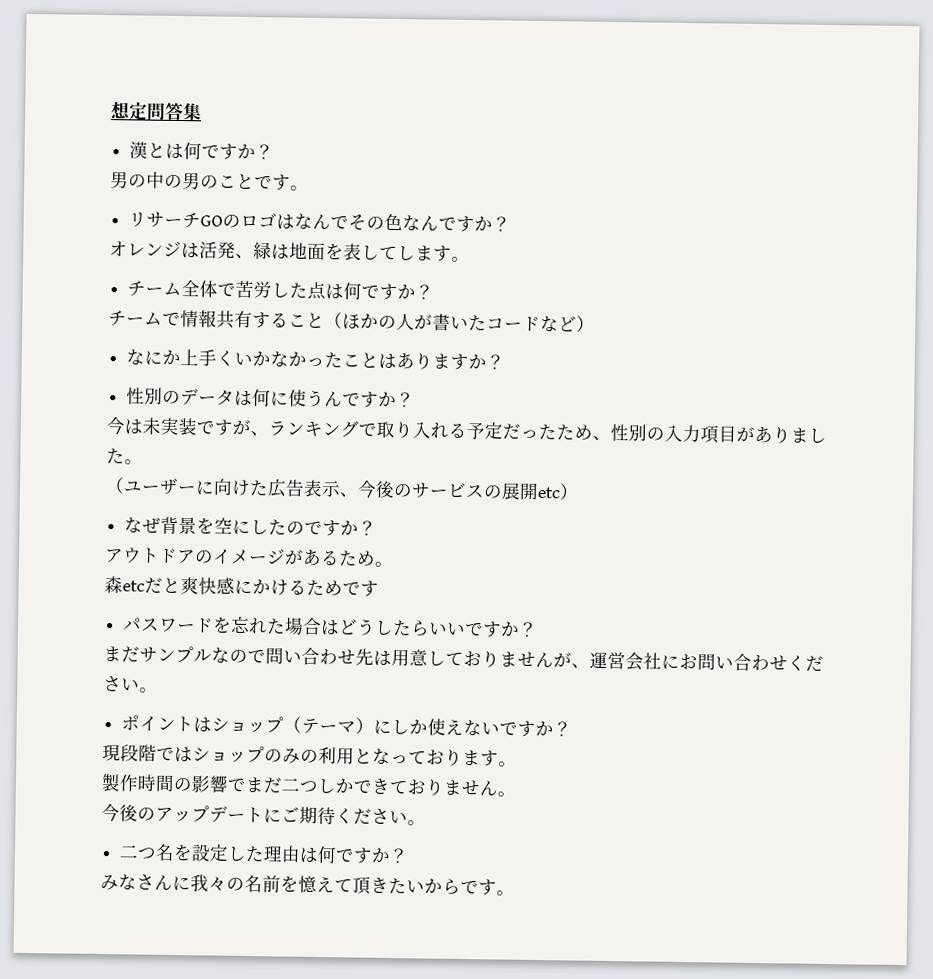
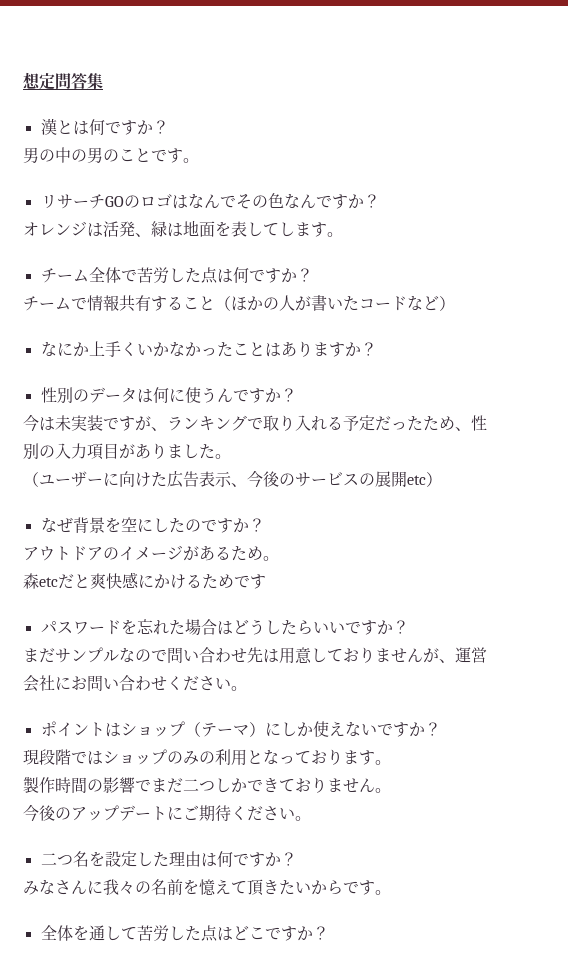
(515, 893) none -> [40,925,329,942] // 全体を通して苦労した点はどこですか？

